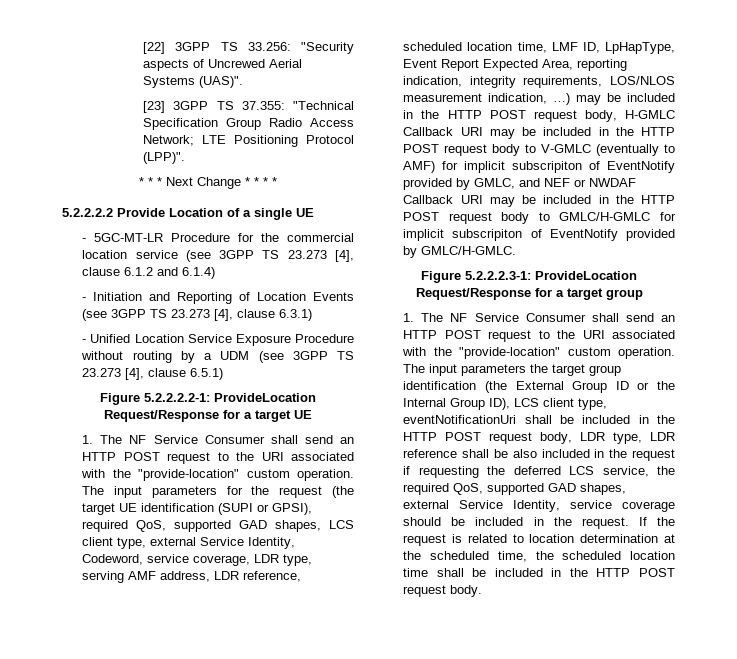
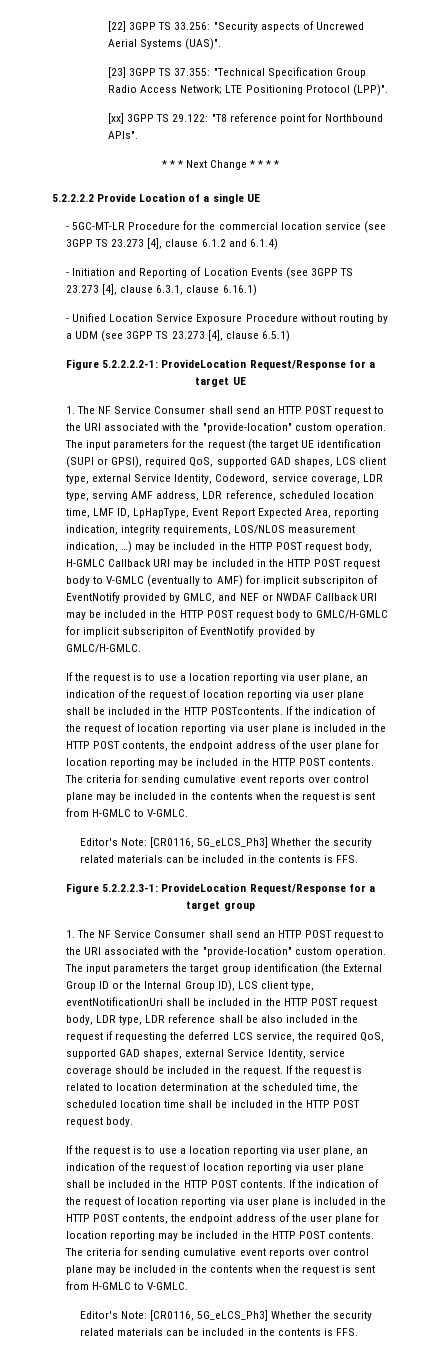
(186, 158) none -> [108,113,383,124] [108,131,139,139] // [xx] 3GPP TS 29.122: "T8 reference point for Northbound APIs".
[279,309,313,321] 6.3.1) -> [156,284,257,296] 6.3.1, clause 6.16.1)
(517, 250) none -> [66,672,369,683] [66,689,364,700] [66,706,377,715] [66,723,387,734] [66,740,380,751] [66,758,374,768] [65,774,369,785] [66,792,376,802] [66,808,189,817] [80,837,372,848] [80,855,359,863] // If the request is to use a location reporting via user plane, an indication of the request of location reporting via user plane shall be included in the HTTP POSTcontents. If the indication of the request of location reporting via user plane is included in the HTTP POST contents, the endpoint address of the user plane for location reporting may be included in the HTTP POST contents. The criteria for sending cumulative event reports over control plane may be included in the contents when the request is sent from H-GMLC to V-GMLC. // Editor's Note: [CR0116, 5G_eLCS_Ph3] Whether the security related materials can be included in the contents is FFS.
(483, 591) none -> [66,1145,369,1156] [66,1162,364,1173] [66,1179,380,1188] [66,1196,387,1207] [66,1213,380,1224] [66,1231,374,1241] [65,1247,369,1258] [66,1265,376,1275] [66,1281,189,1290] [80,1310,372,1321] [80,1328,359,1336] // If the request is to use a location reporting via user plane, an indication of the request of location reporting via user plane shall be included in the HTTP POST contents. If the indication of the request of location reporting via user plane is included in the HTTP POST contents, the endpoint address of the user plane for location reporting may be included in the HTTP POST contents. The criteria for sending cumulative event reports over control plane may be included in the contents when the request is sent from H-GMLC to V-GMLC. // Editor's Note: [CR0116, 5G_eLCS_Ph3] Whether the security related materials can be included in the contents is FFS.

